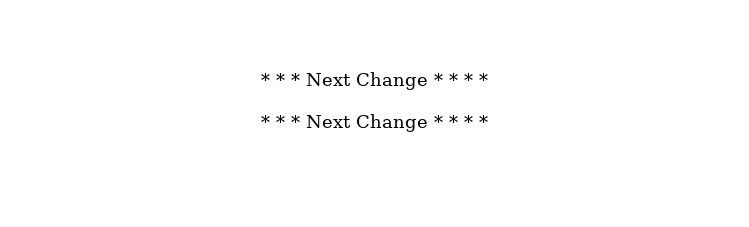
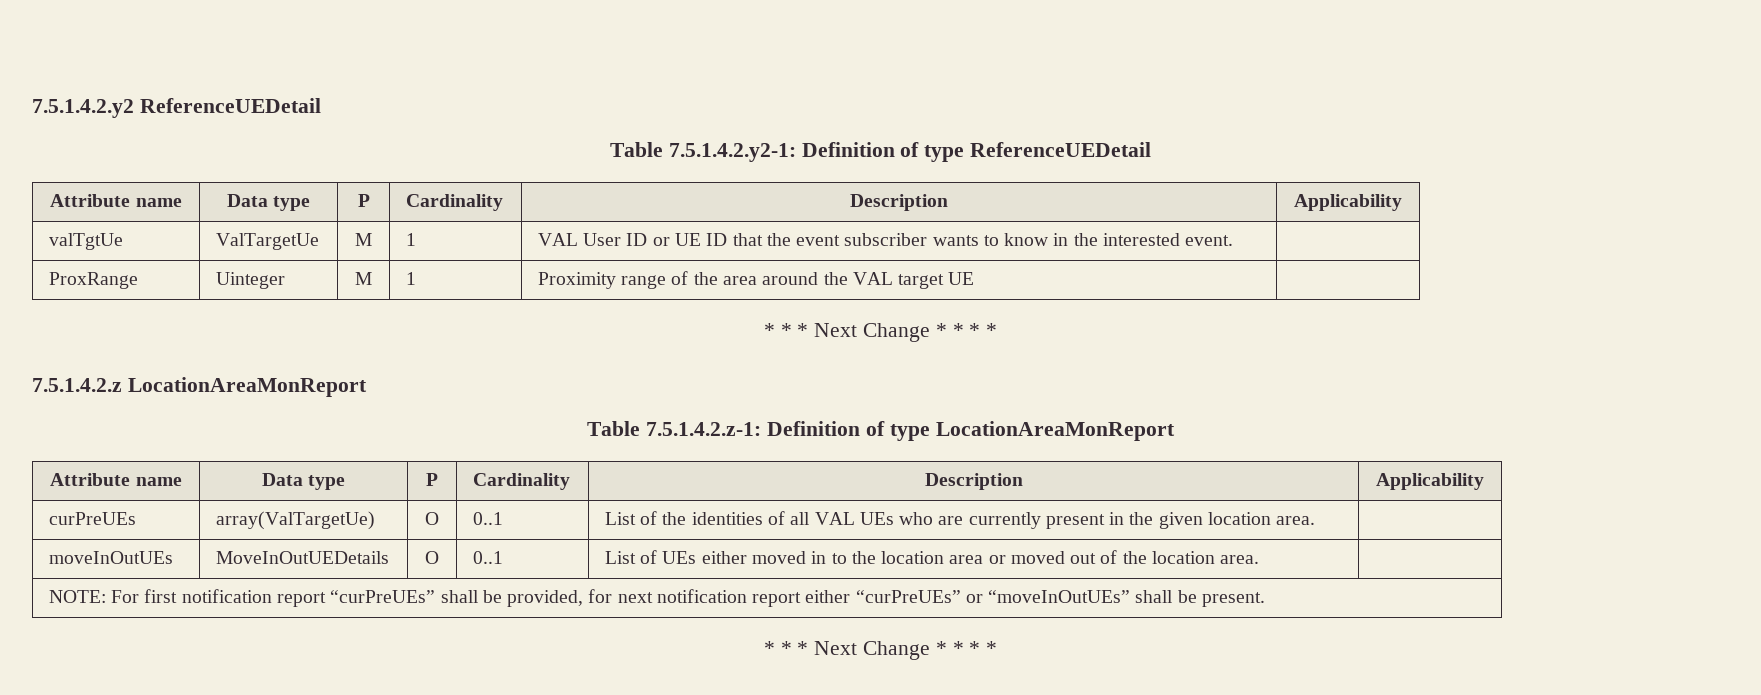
[261,72,488,90] * * * Next Change * * * * -> [32,98,321,118] [609,142,1152,162] [50,194,182,207] [226,194,311,211] [357,194,370,207] [405,194,503,211] [850,194,948,211] [1294,194,1402,211] [48,233,123,250] [215,233,319,250] [355,233,372,246] [405,233,416,246] [537,233,1234,246] [48,272,138,289] [215,272,285,289] [355,272,372,285] [405,272,416,285] [537,271,975,289] [763,323,998,342] [32,377,367,397] [587,421,1175,441] [50,473,182,486] [261,473,346,490] [426,473,438,486] [472,473,570,490] [924,473,1023,490] [1376,473,1484,490] [48,512,136,525] [215,511,375,530] [425,512,439,525] [472,512,503,525] [604,511,1316,529] [48,551,173,564] [215,551,389,564] [425,551,439,564] [472,551,503,564] [604,550,1260,564] [48,589,1265,607] 7.5.1.4.2.y2 ReferenceUEDetail // Table 7.5.1.4.2.y2-1: Definition of type ReferenceUEDetail // Attribute name | Data type | P | Cardinality | Description | Applicability // valTgtUe | ValTargetUe | M | 1 | VAL User ID or UE ID that the event subscriber wants to know in the interested event. | // ProxRange | Uinteger | M | 1 | Proximity range of the area around the VAL target UE | // * * * Next Change * * * * // 7.5.1.4.2.z LocationAreaMonReport // Table 7.5.1.4.2.z-1: Definition of type LocationAreaMonReport // Attribute name | Data type | P | Cardinality | Description | Applicability // curPreUEs | array(ValTargetUe) | O | 0..1 | List of the identities of all VAL UEs who are currently present in the given location area. | // moveInOutUEs | MoveInOutUEDetails | O | 0..1 | List of UEs either moved in to the location area or moved out of the location area. | // NOTE: For first notification report “curPreUEs” shall be provided, for next notification report either “curPreUEs” or “moveInOutUEs” shall be present.

